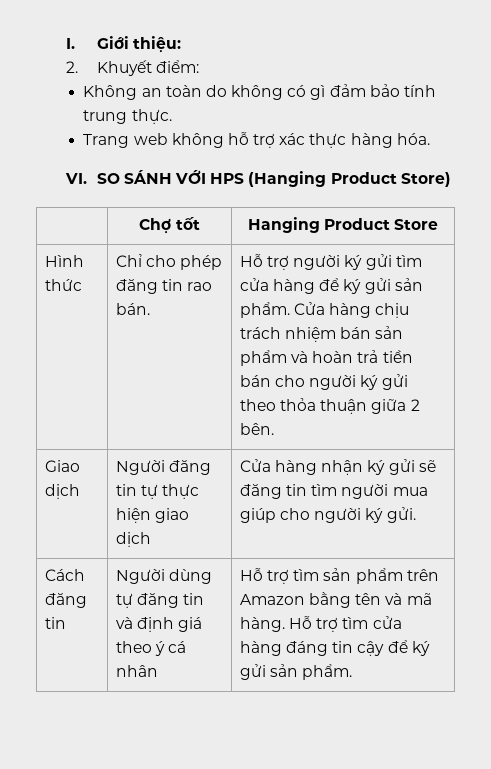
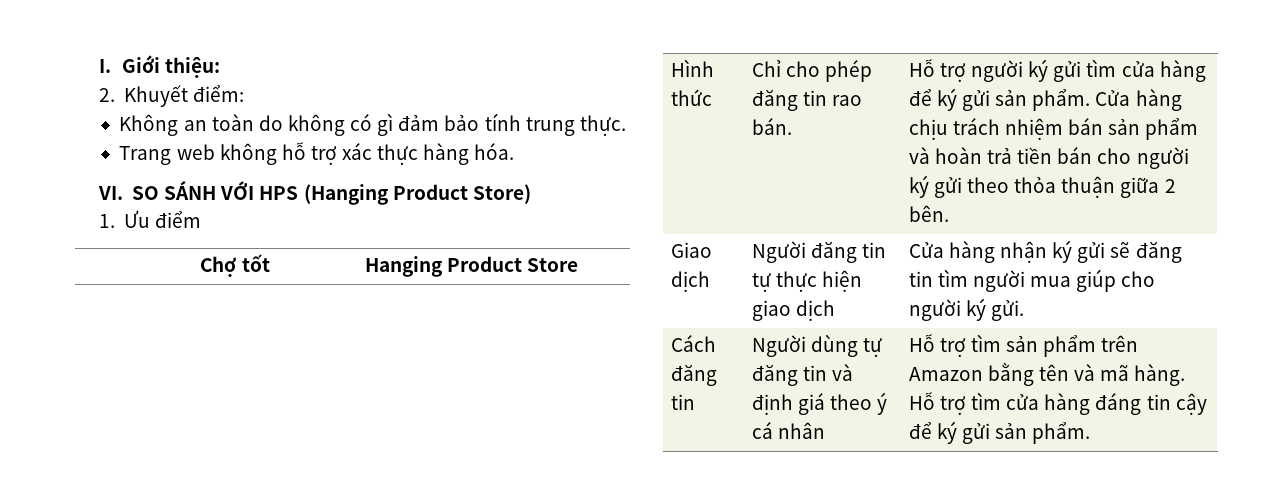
(451, 179) none -> [98,210,202,228] // 1. Ưu điểm

